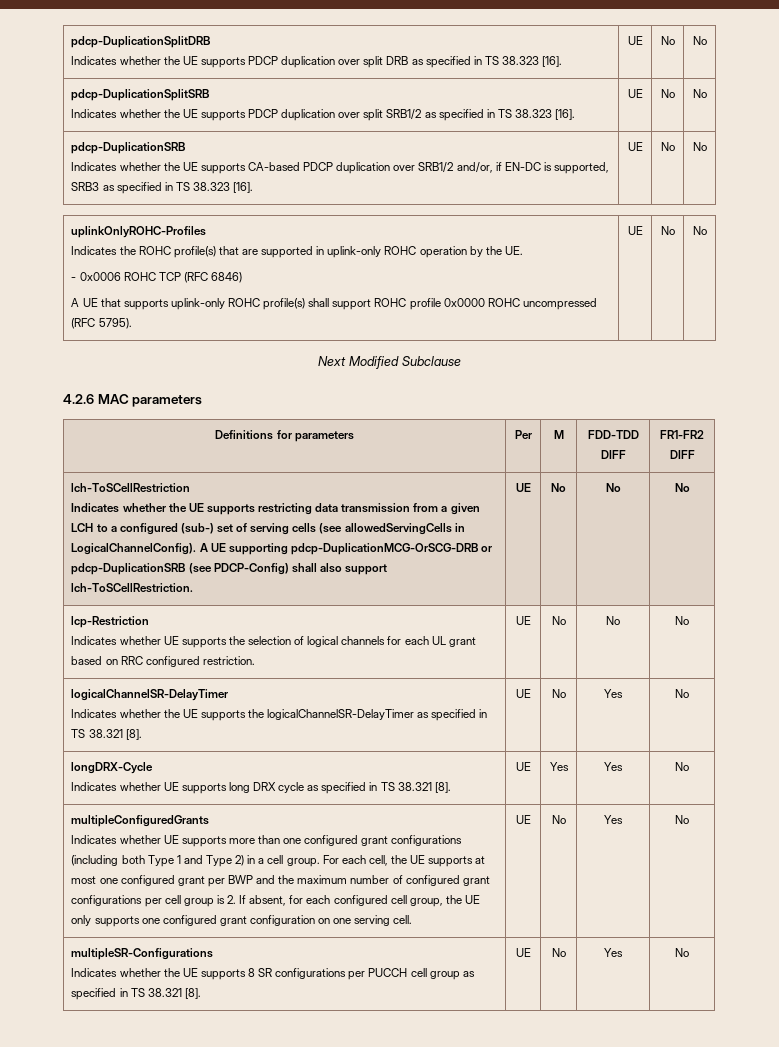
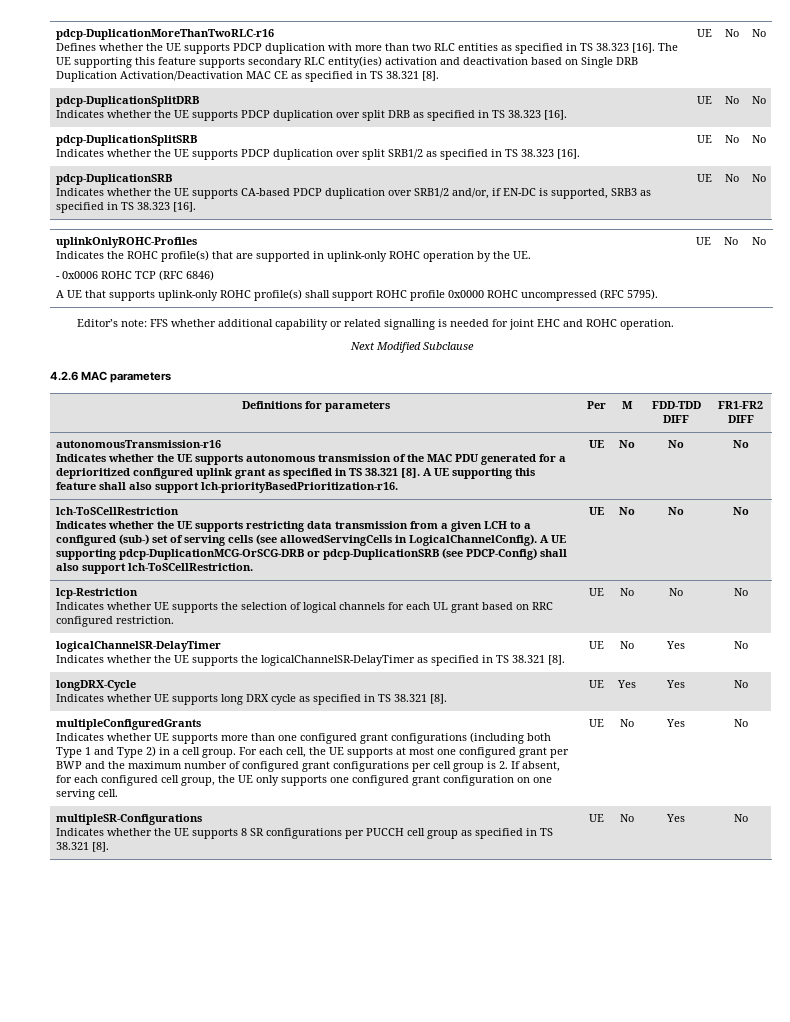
(71, 42) none -> [55,29,274,40] [55,43,678,54] [55,56,638,68] [55,71,439,82] [697,29,712,37] [725,29,739,37] [751,29,766,37] pdcp-DuplicationMoreThanTwoRLC-r16 // Defines whether the UE supports PDCP duplication with more than two RLC entities as specified in TS 38.323 [16]. The UE supporting this feature supports secondary RLC entity(ies) activation and deactivation based on Single DRB Duplication Activation/Deactivation MAC CE as specified in TS 38.321 [8]. | UE | No | No //
(707, 230) none -> [76,319,674,330] // Editor’s note: FFS whether additional capability or related signalling is needed for joint EHC and ROHC operation.
(695, 454) none -> [55,440,221,448] [55,454,566,465] [55,468,535,479] [55,482,398,493] [588,440,604,448] [619,440,635,448] [668,440,684,448] [732,440,749,448] // autonomousTransmission-r16 // Indicates whether the UE supports autonomous transmission of the MAC PDU generated for a deprioritized configured uplink grant as specified in TS 38.321 [8]. A UE supporting this feature shall also support lch-priorityBasedPrioritization-r16. | UE | No | No | No

